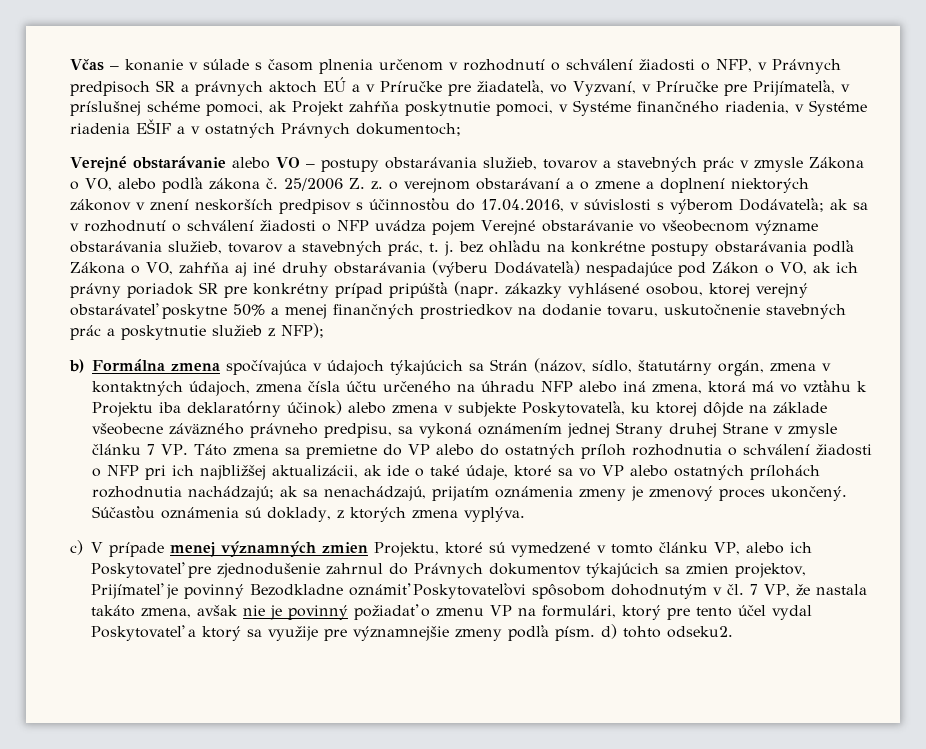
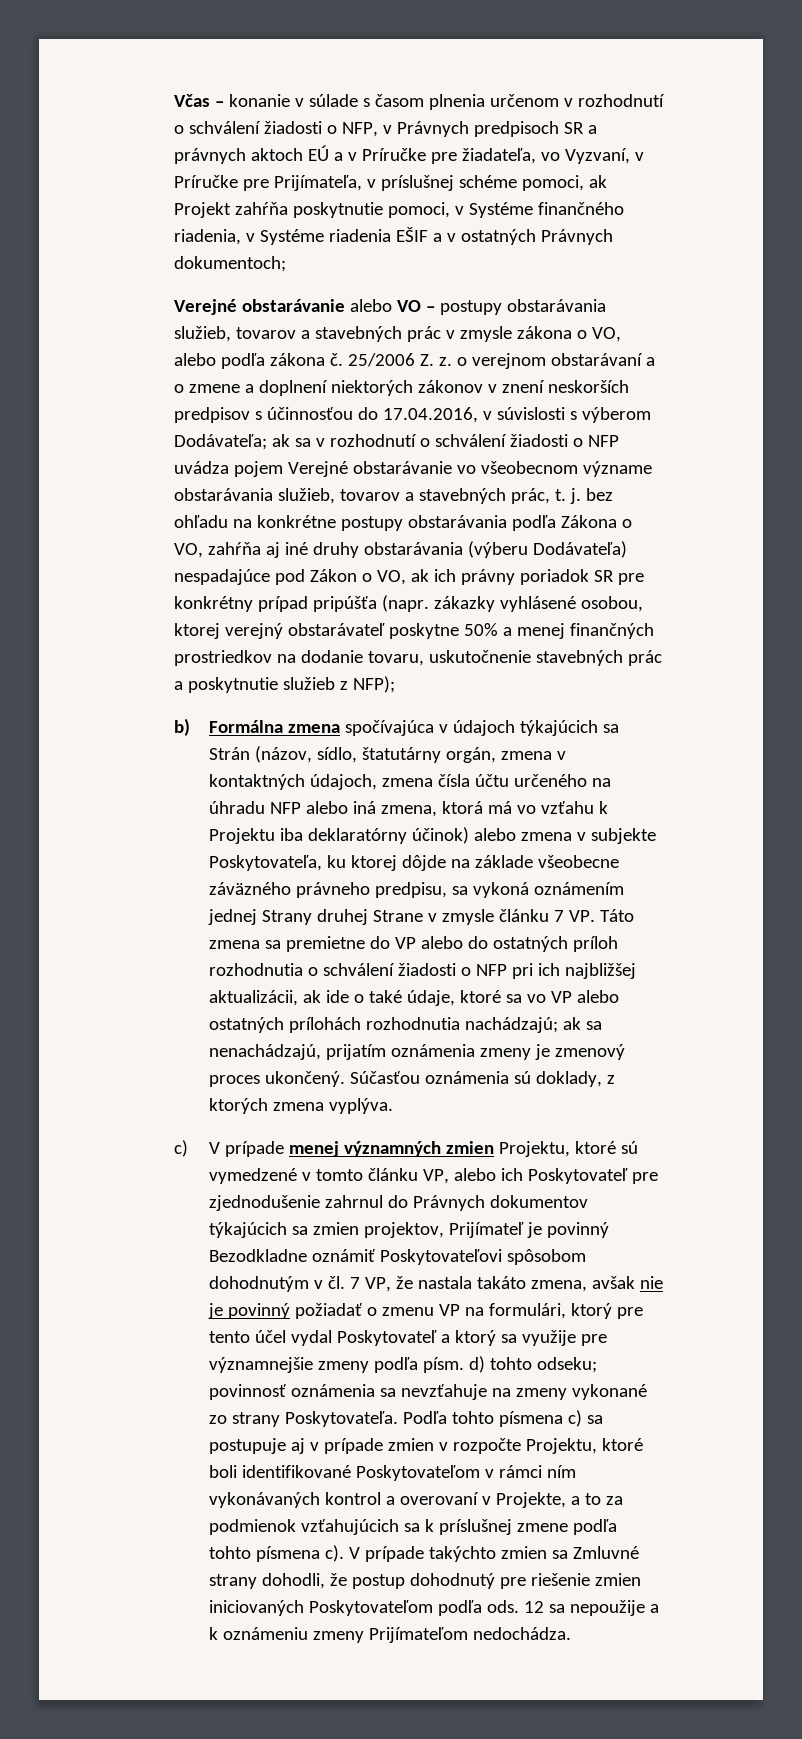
[809,157,865,169] Zákona -> [516,326,572,339] zákona
[667,626,734,638] odseku2. -> [537,1357,598,1373] [209,1384,648,1400] [209,1410,604,1427] [209,1438,644,1454] [209,1465,577,1481] [209,1492,624,1508] [209,1519,618,1535] [209,1545,640,1562] [209,1573,642,1589] [209,1600,660,1616] [209,1627,572,1643] odseku; povinnosť oznámenia sa nevzťahuje na zmeny vykonané zo strany Poskytovateľa. Podľa tohto písmena c) sa postupuje aj v prípade zmien v rozpočte Projektu, ktoré boli identifikované Poskytovateľom v rámci ním vykonávaných kontrol a overovaní v Projekte, a to za podmienok vzťahujúcich sa k príslušnej zmene podľa tohto písmena c). V prípade takýchto zmien sa Zmluvné strany dohodli, že postup dohodnutý pre riešenie zmien iniciovaných Poskytovateľom podľa ods. 12 sa nepoužije a k oznámeniu zmeny Prijímateľom nedochádza.

